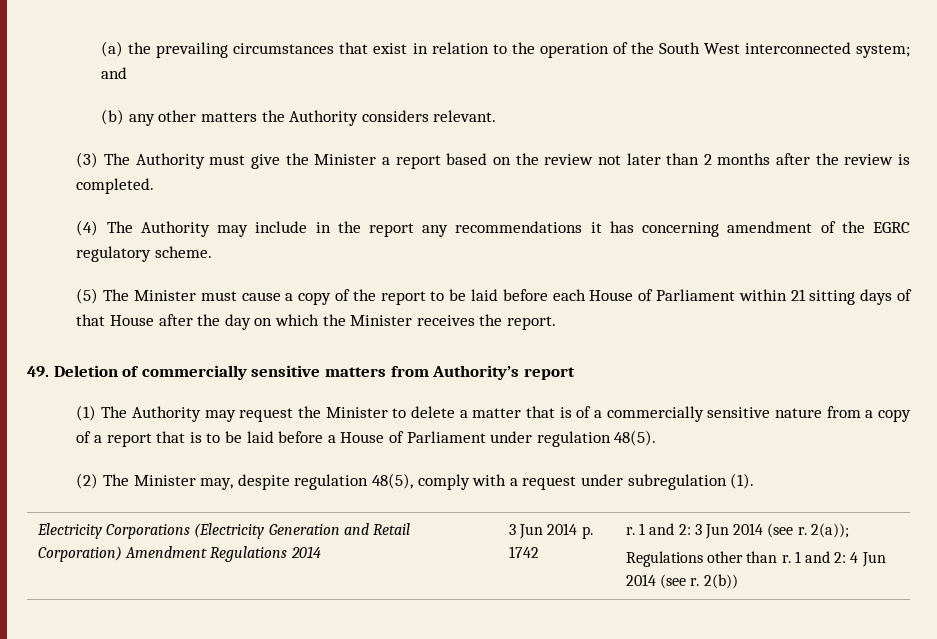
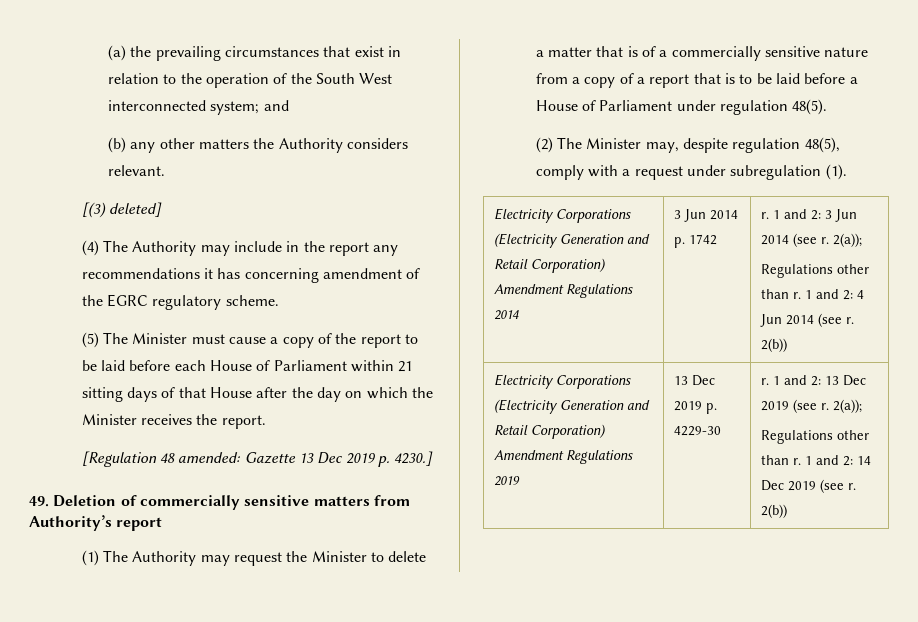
[76,152,911,169] [76,178,155,194] (3) The Authority must give the Minister a report based on the review not later than 2 months after the review is completed. -> [81,202,163,218] [(3) deleted]
(556, 323) none -> [81,451,434,467] // [Regulation 48 amended: Gazette 13 Dec 2019 p. 4230.]
(738, 581) none -> [493,374,631,389] [493,399,650,414] [493,424,606,439] [493,450,633,464] [493,476,520,486] [673,375,715,386] [673,401,717,414] [673,426,721,436] [760,375,866,386] [760,399,862,413] [760,430,869,444] [760,455,871,466] [760,479,856,493] [760,504,787,518] // Electricity Corporations (Electricity Generation and Retail Corporation) Amendment Regulations 2019 | 13 Dec 2019 p. 4229-30 | r. 1 and 2: 13 Dec 2019 (see r. 2(a)); // Regulations other than r. 1 and 2: 14 Dec 2019 (see r. 2(b))

